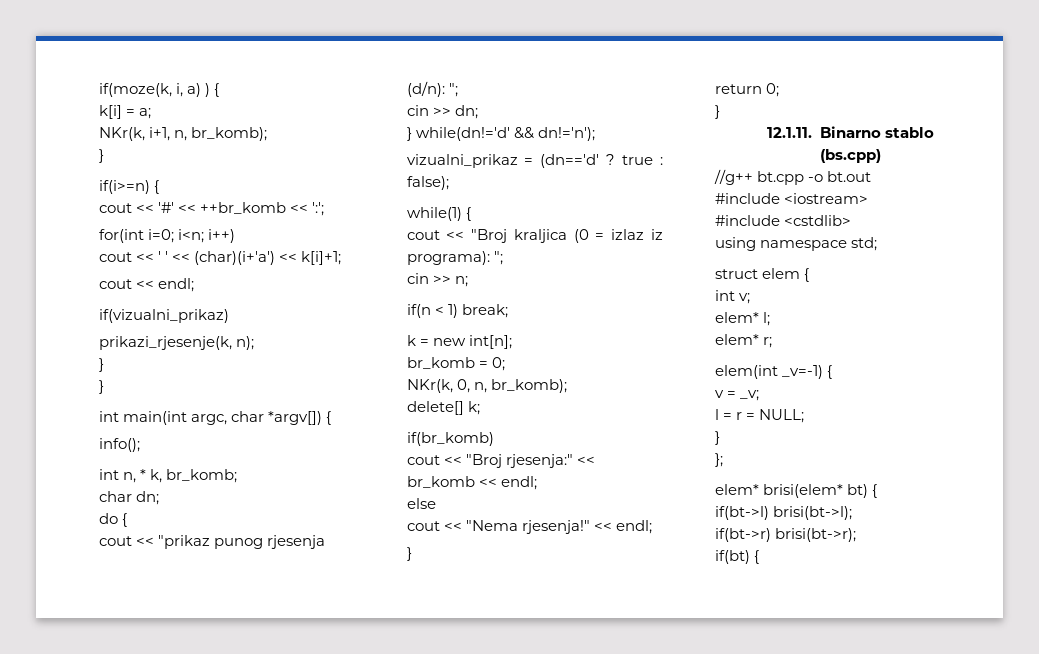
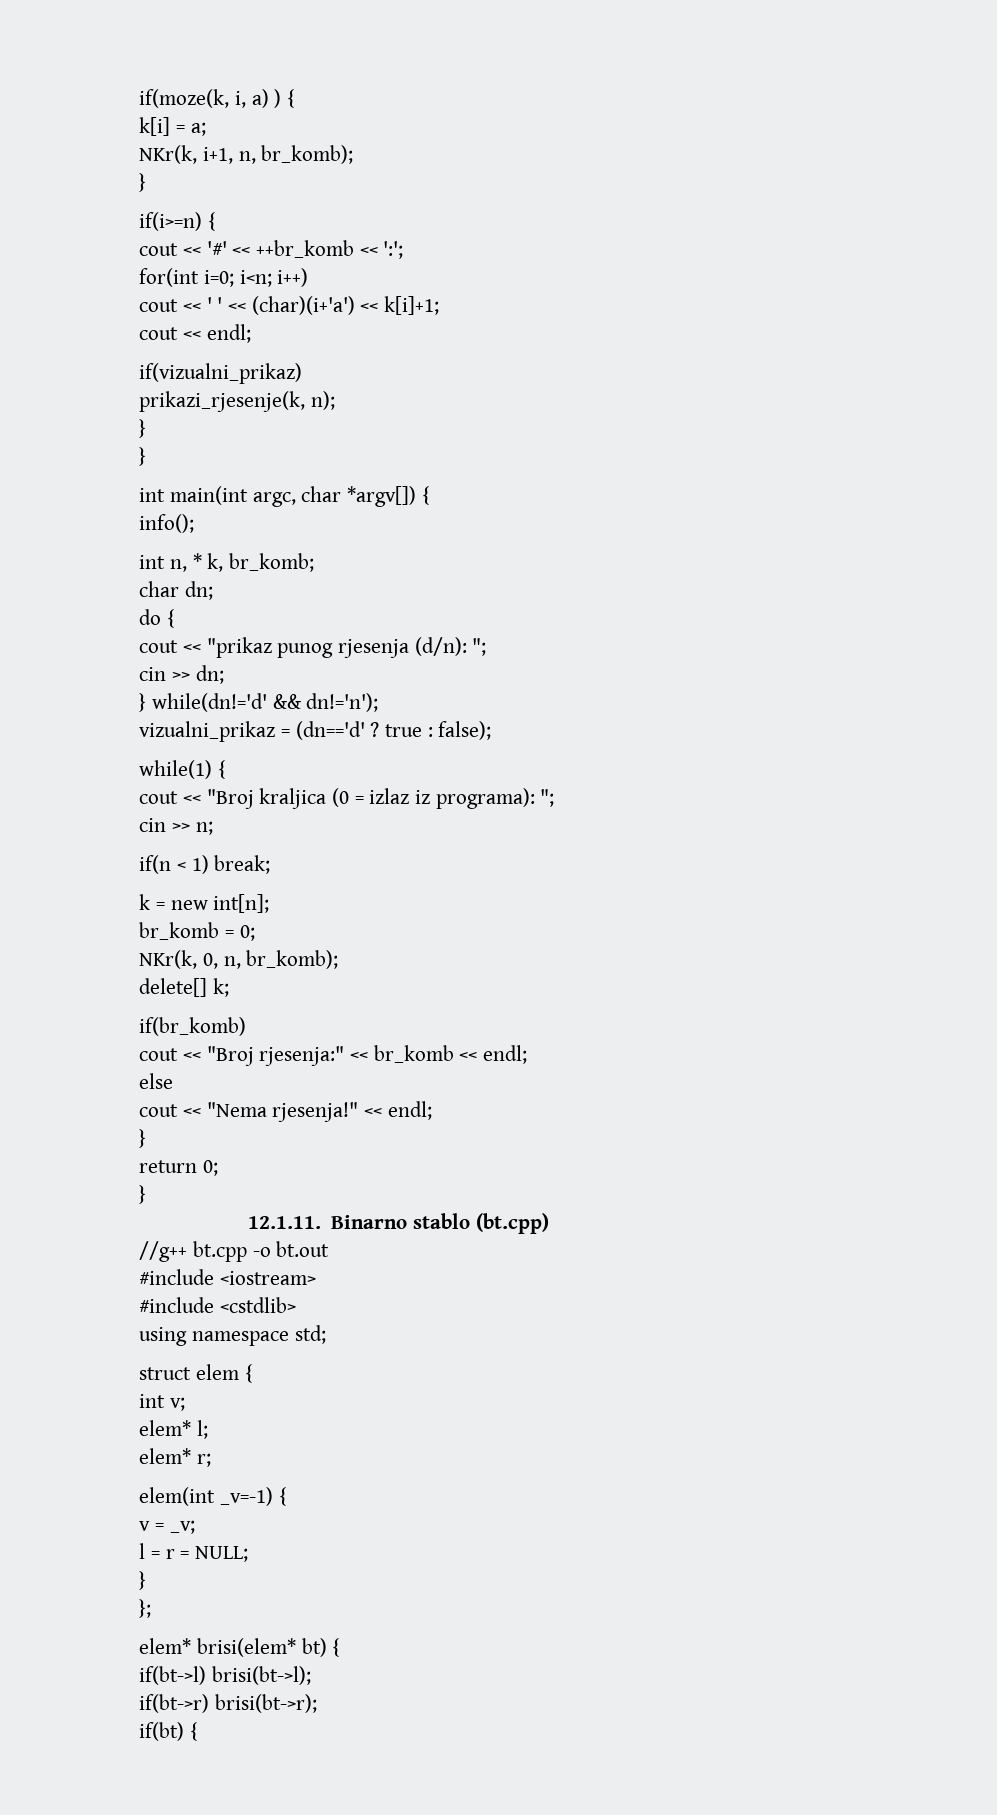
[819,149,881,163] (bs.cpp) -> [475,1213,549,1234] (bt.cpp)

